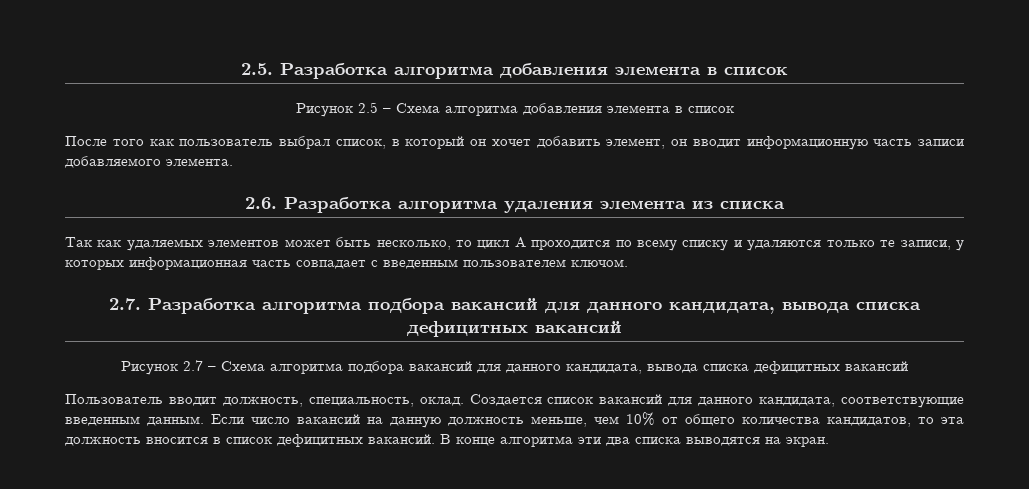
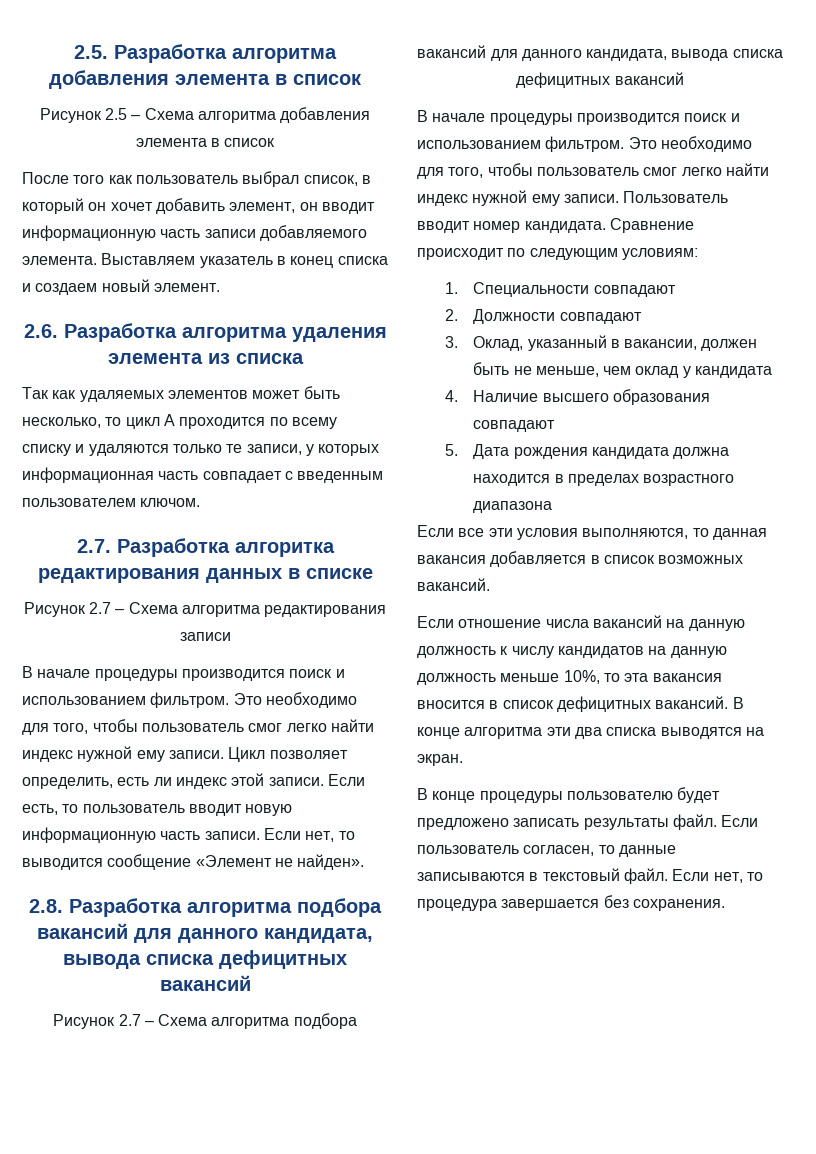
(233, 162) none -> [101,253,388,268] [22,279,220,295] Выставляем указатель в конец списка и создаем новый элемент.
(256, 306) none -> [234,542,335,557] [37,568,373,583] [23,602,387,617] [179,632,231,641] [22,666,345,681] [22,692,357,708] [22,719,374,735] [22,746,348,762] [22,773,365,789] [22,804,293,816] [22,827,355,843] [22,854,365,870] [29,898,182,917] алгоритка редактирования данных в списке // Рисунок 2.7 – Схема алгоритма редактирования записи // В начале процедуры производится поиск и использованием фильтром. Это необходимо для того, чтобы пользователь смог легко найти индекс нужной ему записи. Цикл позволяет определить, есть ли индекс этой записи. Если есть, то пользователь вводит новую информационную часть записи. Если нет, то выводится сообщение «Элемент не найден». // 2.8. Разработка
[65,394,964,408] [65,412,911,428] Пользователь вводит должность, специальность, оклад. Создается список вакансий для данного кандидата, соответствующие введенным данным. Если число вакансий на данную должность меньше, чем 10% от общего количества кандидатов, -> [417,110,740,125] [417,136,752,152] [417,163,769,179] [417,190,729,206] [417,218,694,233] [417,248,698,260] [445,282,676,297] [445,309,642,324] [445,335,758,351] [473,362,773,378] [445,389,710,405] [473,420,556,432] [445,444,730,459] [473,474,735,486] [473,501,553,513] [417,525,767,540] [417,551,744,567] [417,578,490,591] [417,615,745,631] [417,646,727,658] [417,670,600,685] В начале процедуры производится поиск и использованием фильтром. Это необходимо для того, чтобы пользователь смог легко найти индекс нужной ему записи. Пользователь вводит номер кандидата. Сравнение происходит по следующим условиям: // 1. Специальности совпадают // 2. Должности совпадают // 3. Оклад, указанный в вакансии, должен быть не меньше, чем оклад у кандидата // 4. Наличие высшего образования совпадают // 5. Дата рождения кандидата должна находится в пределах возрастного диапазона // Если все эти условия выполняются, то данная вакансия добавляется в список возможных вакансий. // Если отношение числа вакансий на данную должность к числу кандидатов на данную должность меньше 10%,
[65,437,141,446] должность -> [652,673,722,682] вакансия
(829, 442) none -> [417,787,721,803] [417,814,759,830] [417,845,676,857] [417,868,763,884] [417,895,725,911] // В конце процедуры пользователю будет предложено записать результаты файл. Если пользователь согласен, то данные записываются в текстовый файл. Если нет, то процедура завершается без сохранения.

